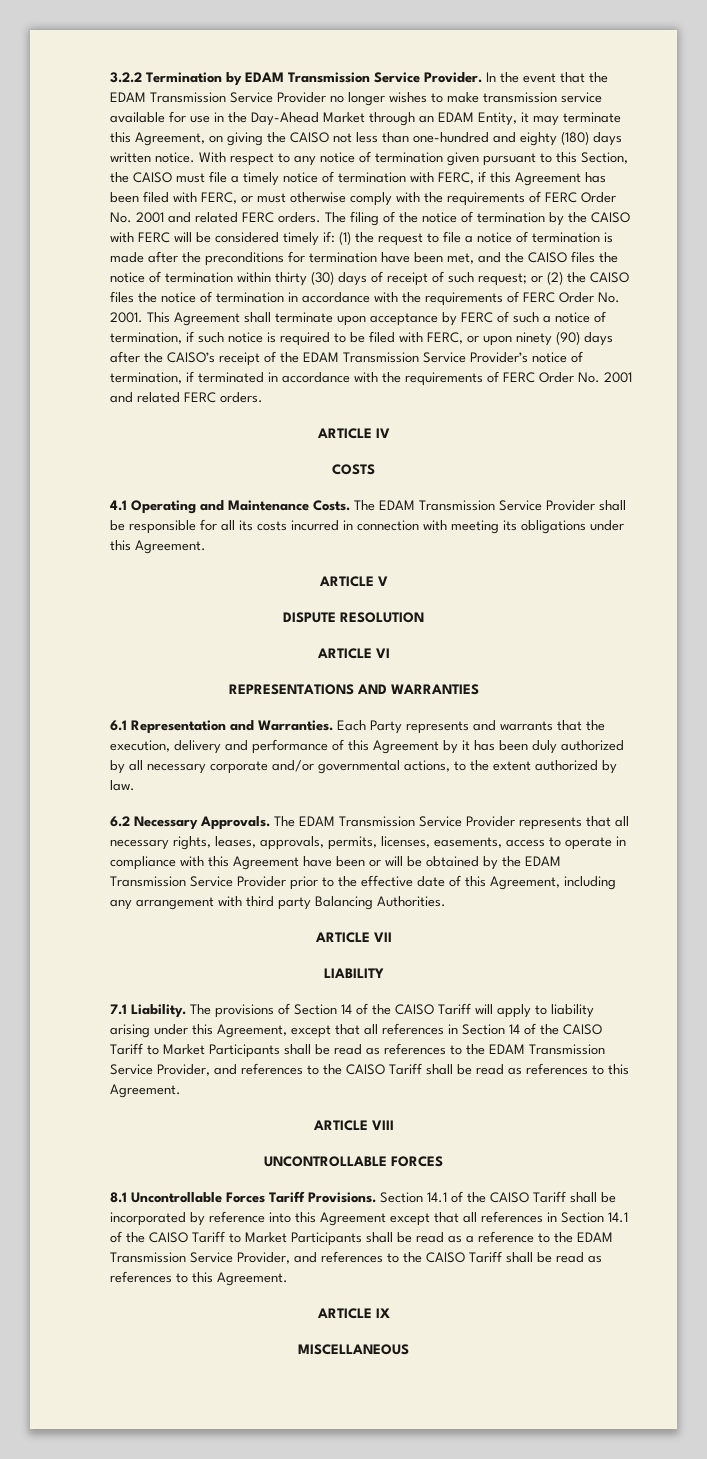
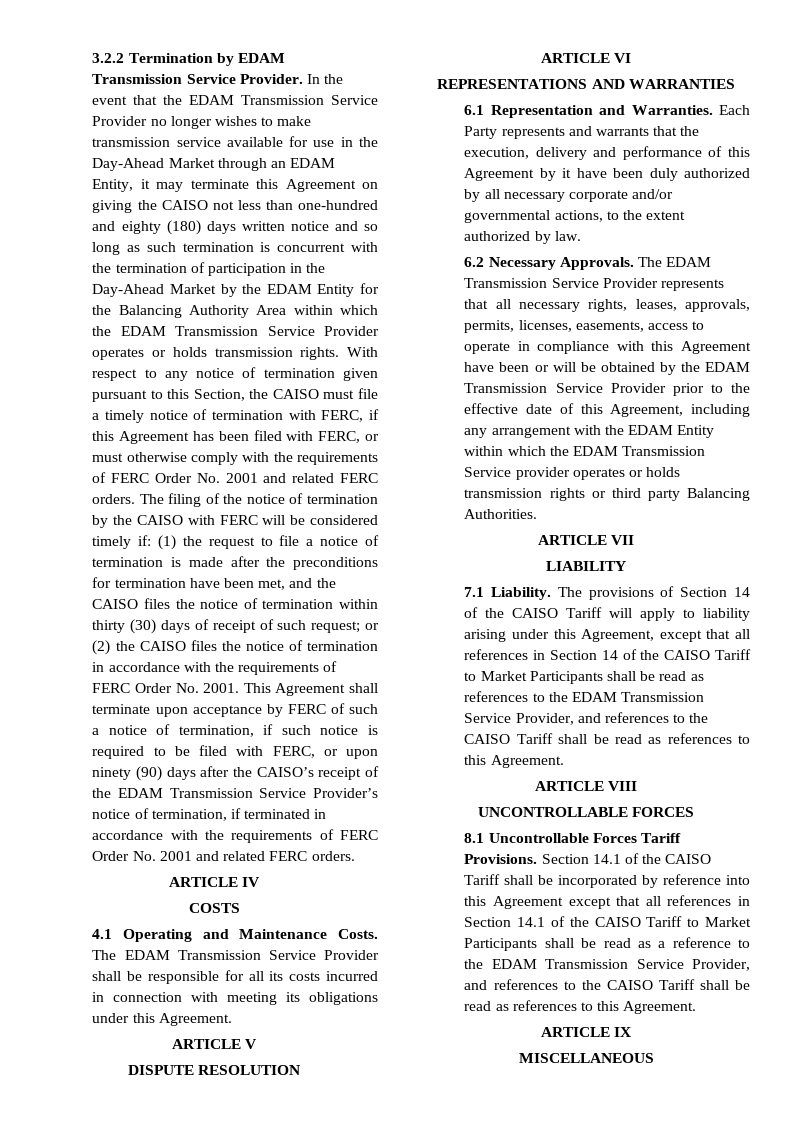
[135,132,206,146] Agreement, -> [285,179,356,192] Agreement
[155,152,196,163] notice. -> [290,221,378,231] [92,242,378,255] [92,262,326,276] [92,283,379,297] [92,305,379,318] [92,326,379,336] [92,347,340,360] notice and so long as such termination is concurrent with the termination of participation in the Day-Ahead Market by the EDAM Entity for the Balancing Authority Area within which the EDAM Transmission Service Provider operates or holds transmission rights.
[474,740,496,751] has -> [576,168,607,178] have
(243, 901) none -> [604,425,715,438] [464,446,706,456] [464,467,681,480] [464,488,606,501] the EDAM Entity within which the EDAM Transmission Service provider operates or holds transmission rights or

